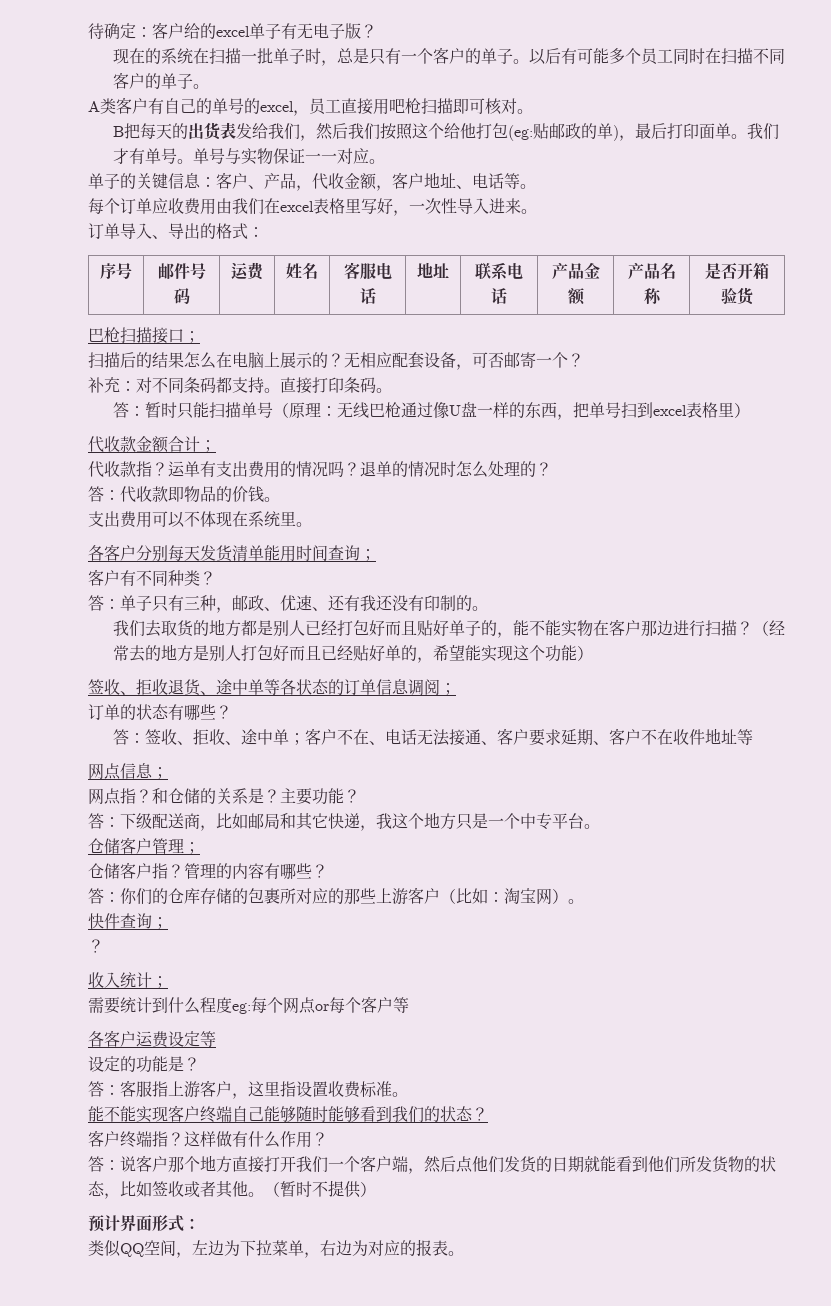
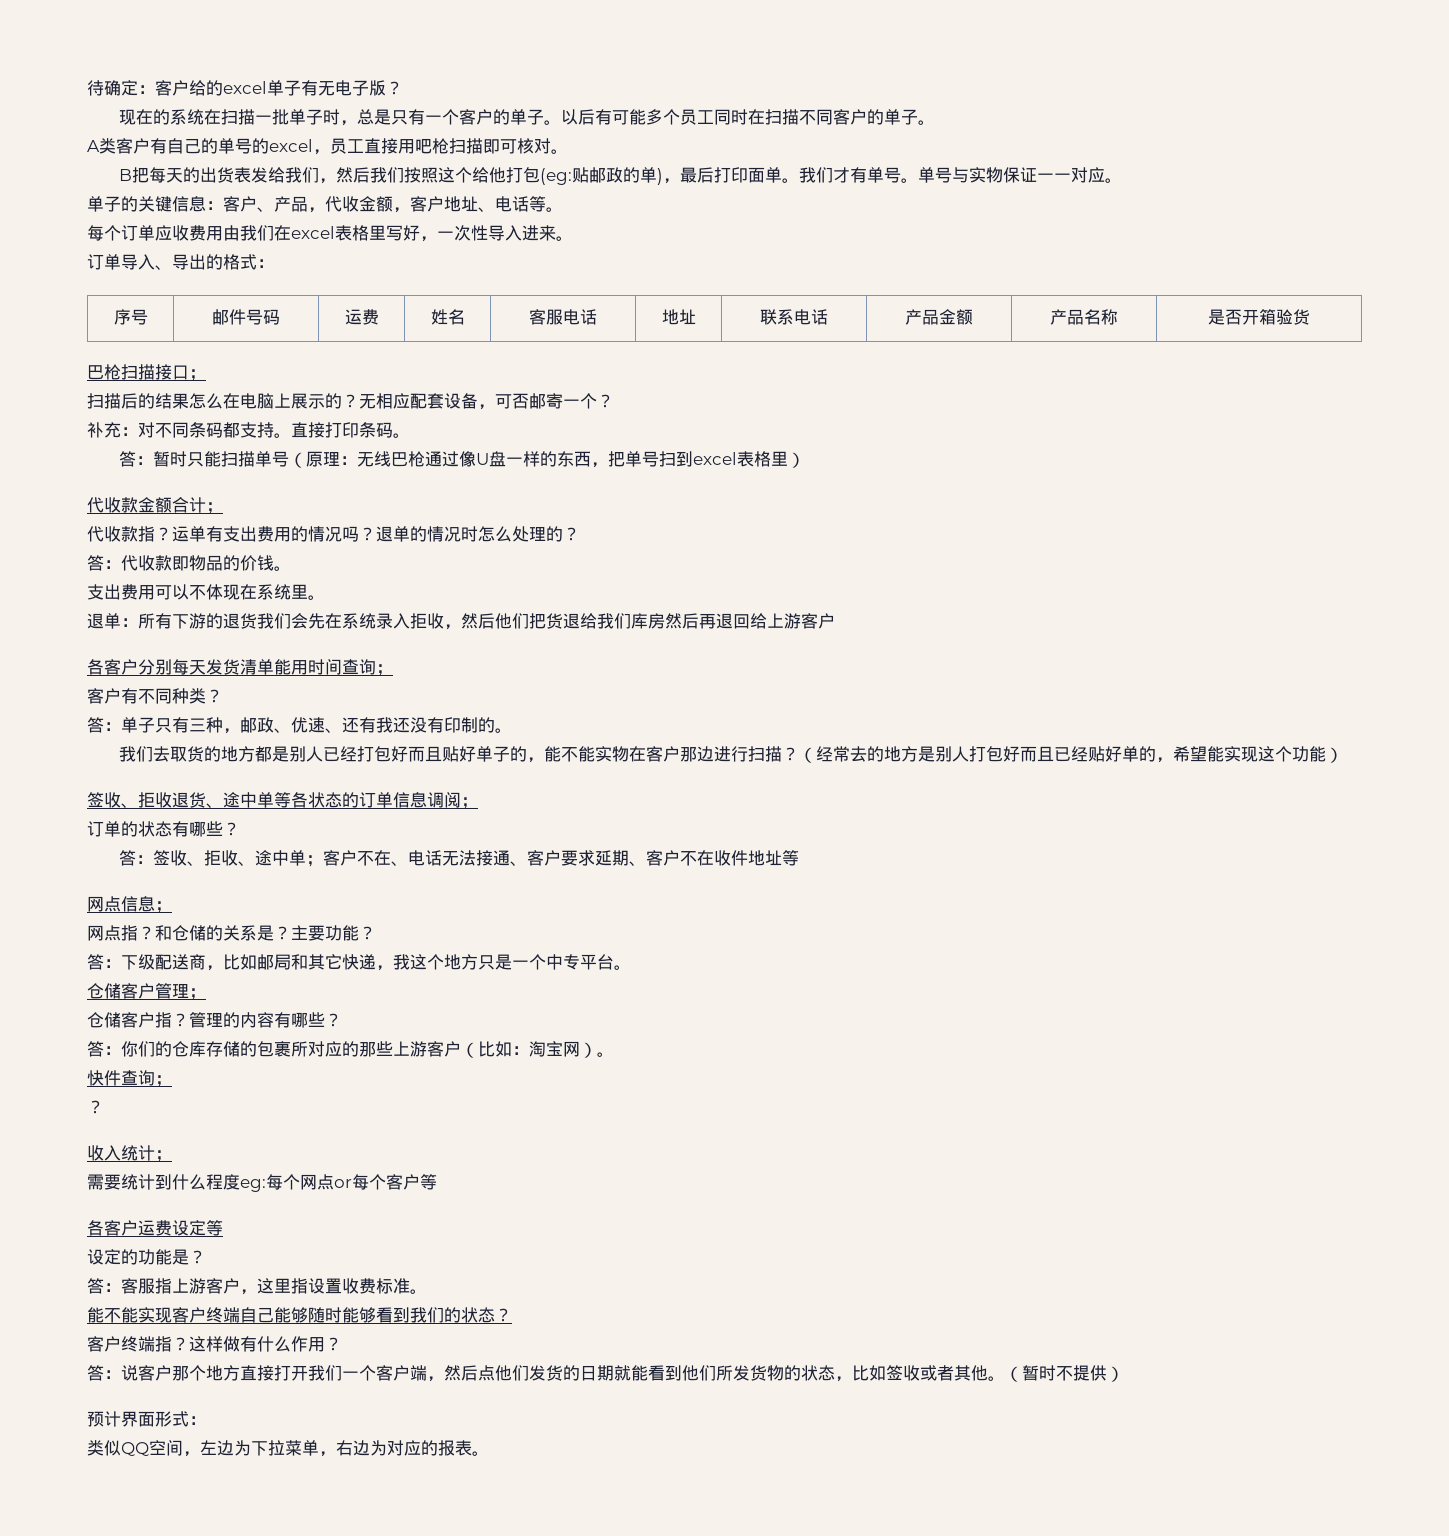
(312, 524) none -> [87,613,835,630] // 退单：所有下游的退货我们会先在系统录入拒收，然后他们把货退给我们库房然后再退回给上游客户

